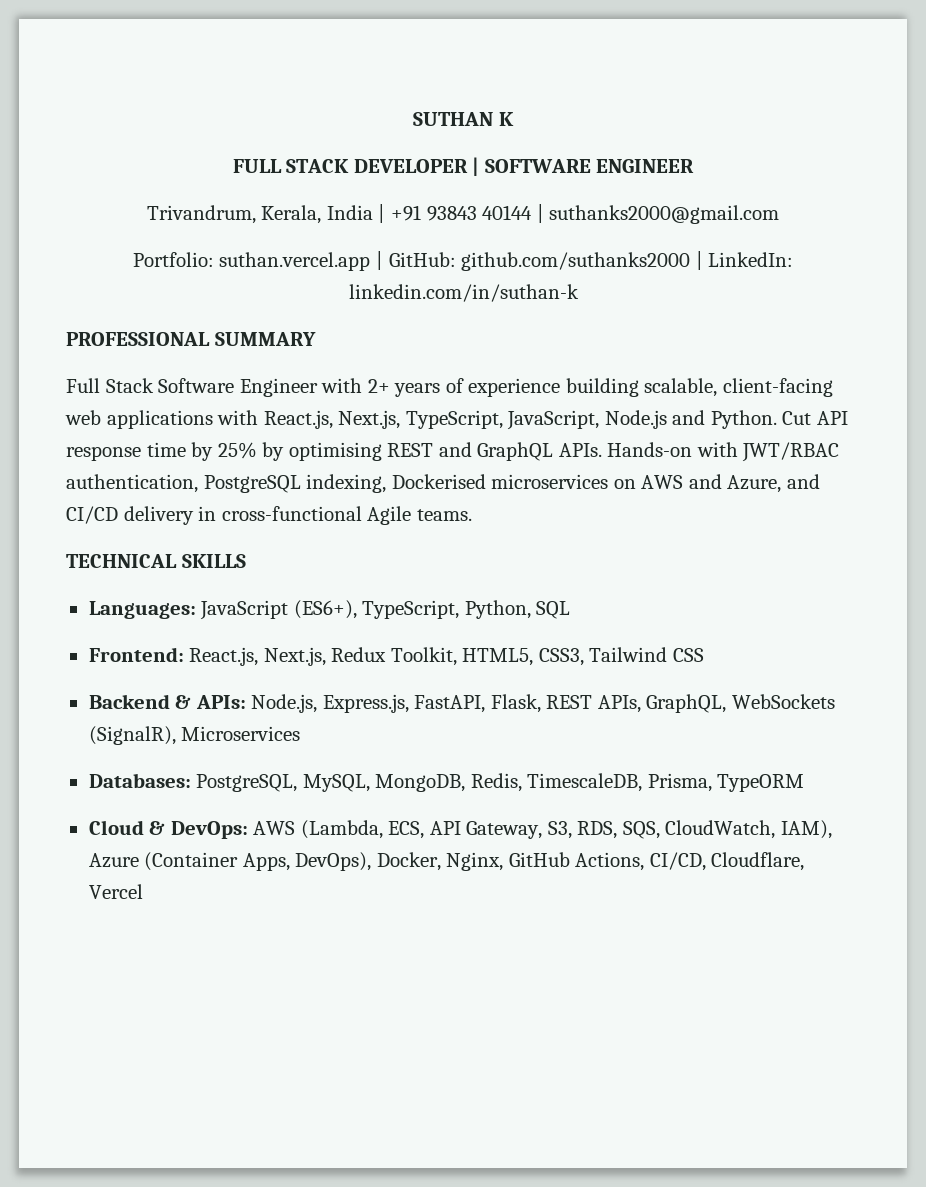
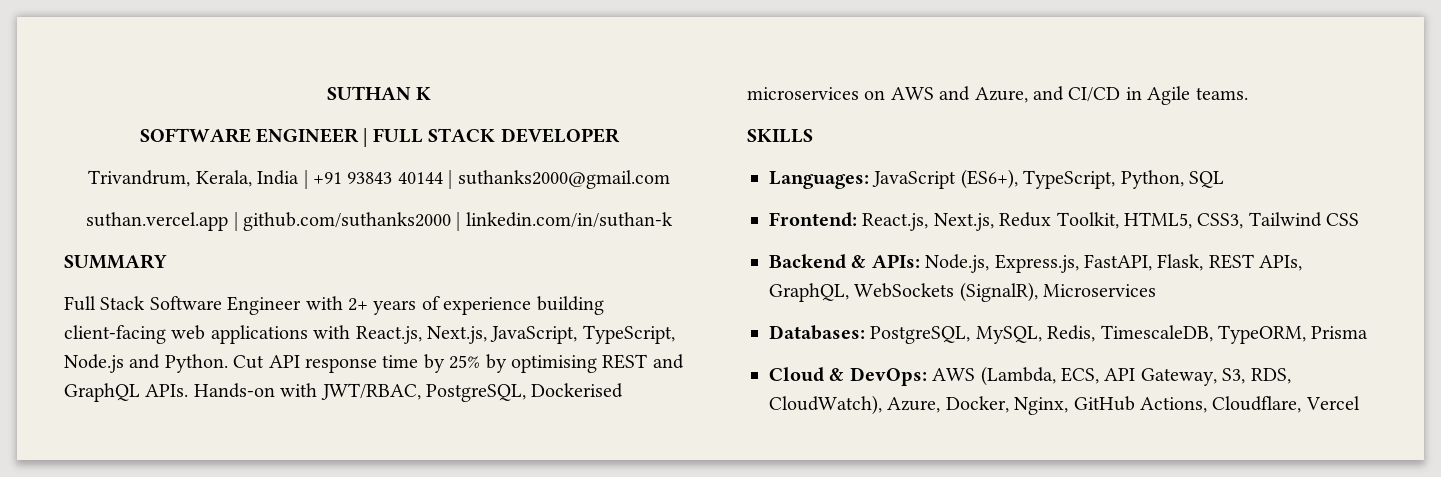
(514, 119) none -> [139,128,368,147] SOFTWARE ENGINEER |
[472,157,695,176] | SOFTWARE ENGINEER -> (620, 135) none
[132,252,214,267] Portfolio: -> (670, 179) none
[388,252,456,267] GitHub: -> (238, 221) none
[708,252,794,267] LinkedIn: -> (461, 221) none
[66,332,210,346] PROFESSIONAL -> (673, 220) none
[644,378,718,397] scalable, -> (604, 305) none
[405,410,600,430] TypeScript, JavaScript, -> [490,325,675,344] JavaScript, TypeScript,
[742,442,840,462] [66,474,387,493] JWT/RBAC authentication, PostgreSQL indexing, -> [320,383,526,402] JWT/RBAC, PostgreSQL,
[123,506,362,525] delivery in cross-functional -> [1125,87,1142,100] in
[66,554,177,568] TECHNICAL -> (1248, 93) none
[375,774,466,792] MongoDB, -> (1042, 335) none
[647,773,805,792] Prisma, TypeORM -> [1218,325,1369,344] TypeORM, Prisma
[622,820,832,839] [88,852,372,871] SQS, CloudWatch, IAM), Azure (Container Apps, DevOps), -> [769,395,941,415] CloudWatch), Azure,
[649,852,706,871] CI/CD, -> (1207, 405) none

